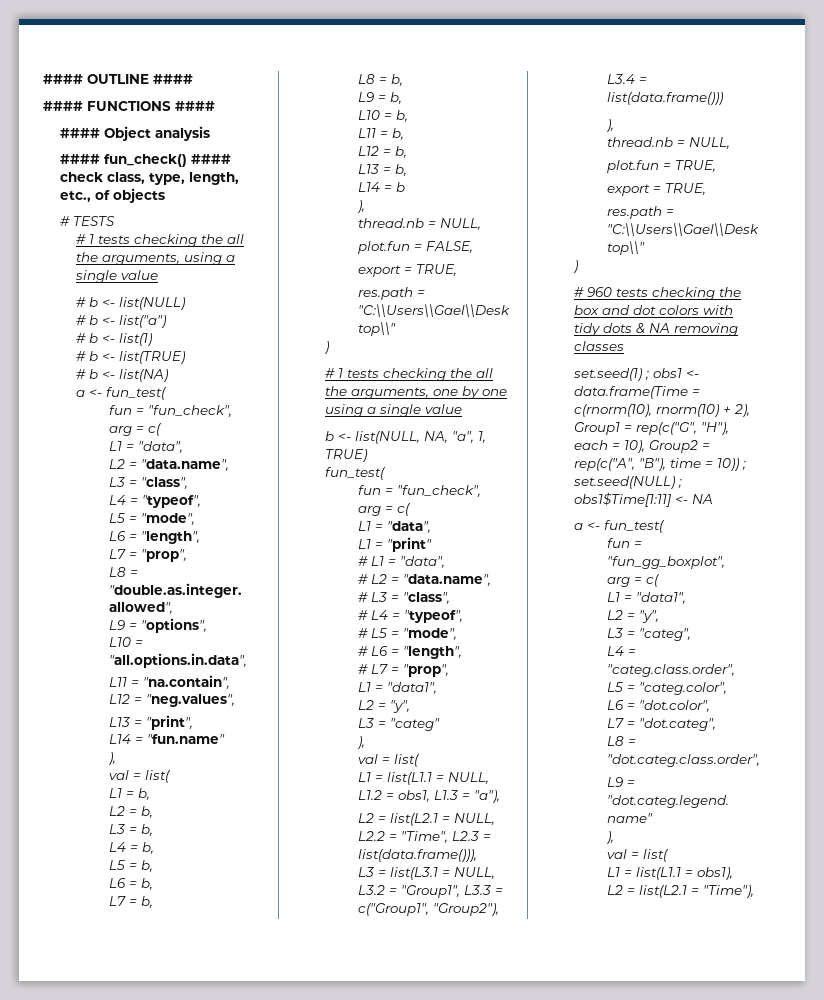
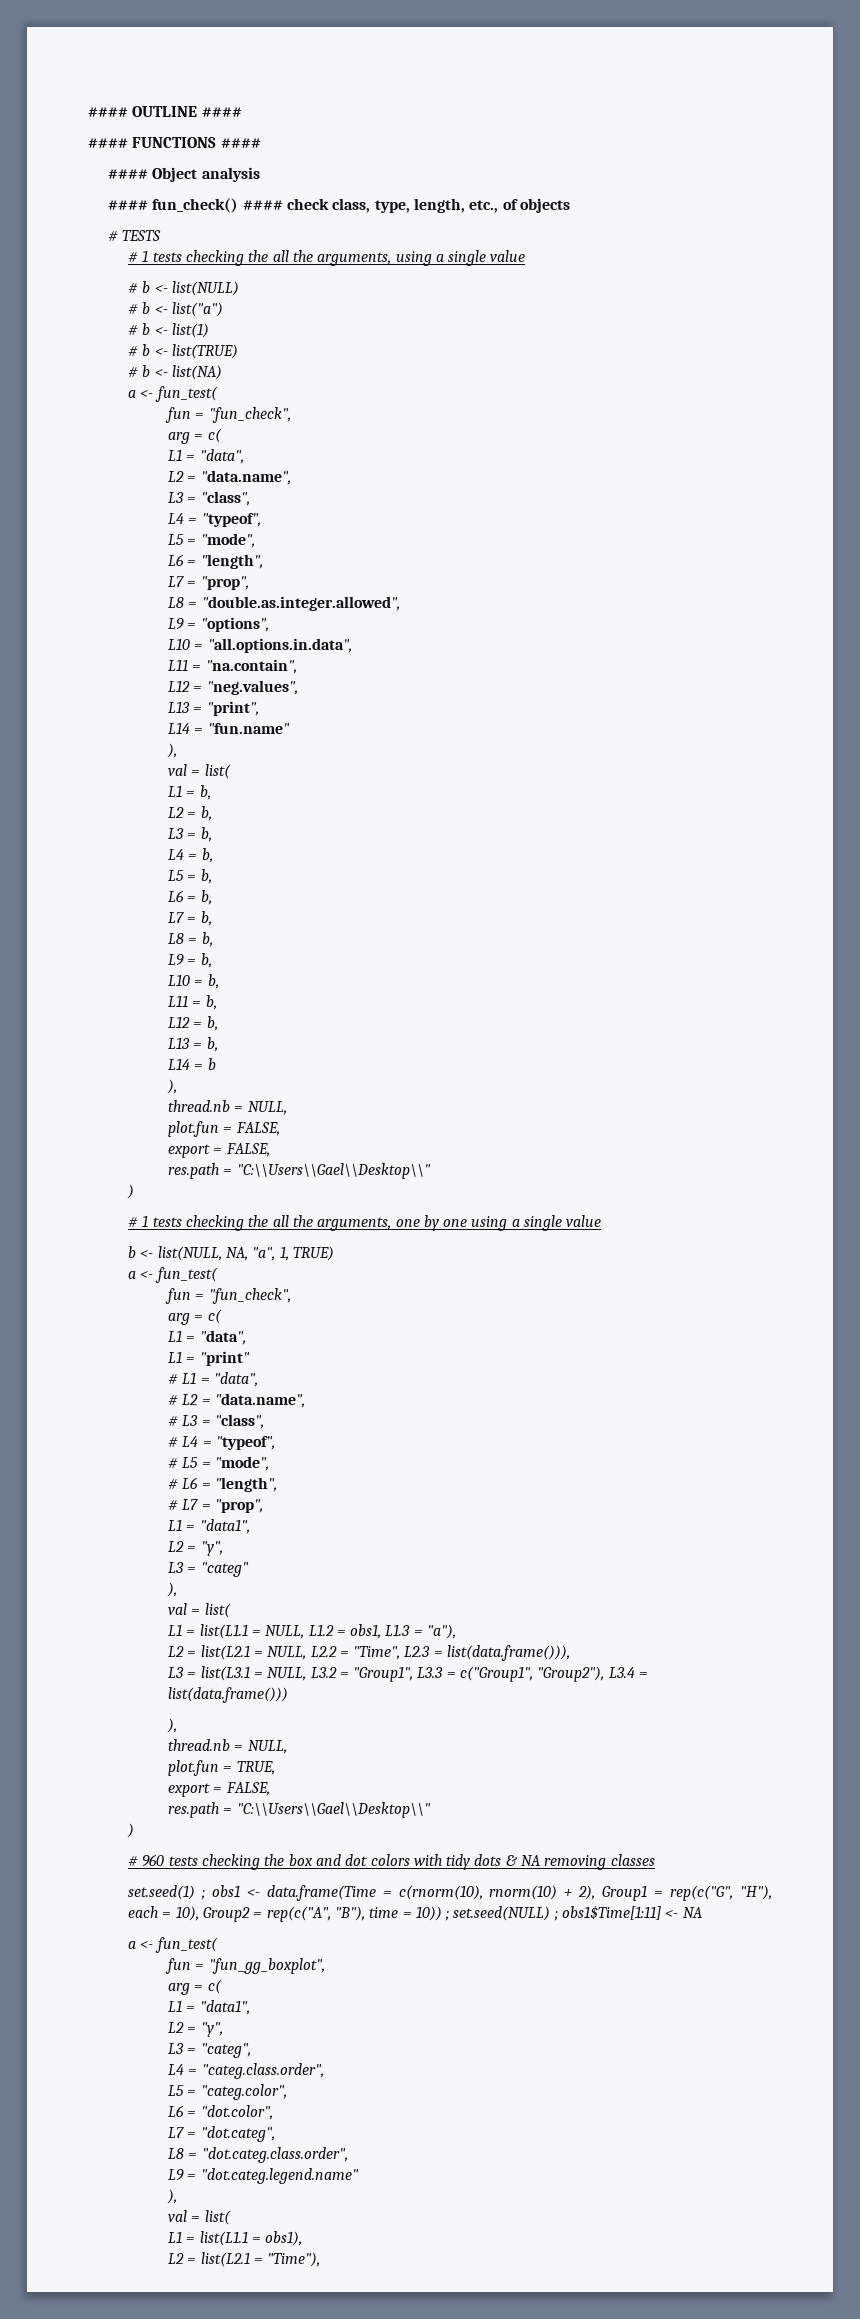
[416,264,458,276] TRUE, -> [225,1143,270,1157] FALSE,
(368, 455) none -> [127,1271,154,1279] a <-
[665,183,707,195] TRUE, -> [225,1782,270,1796] FALSE,

